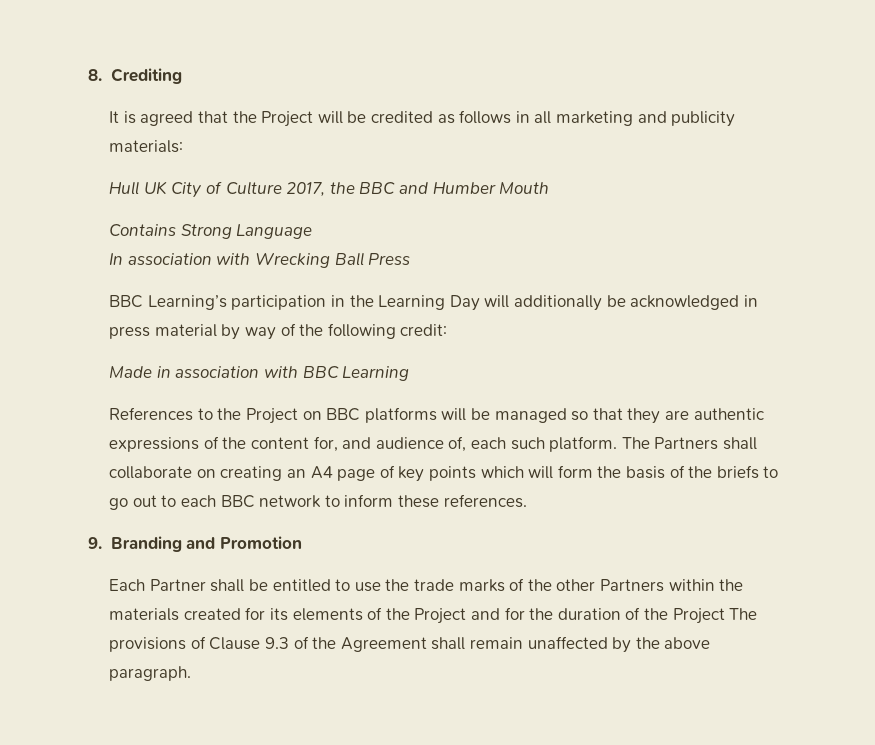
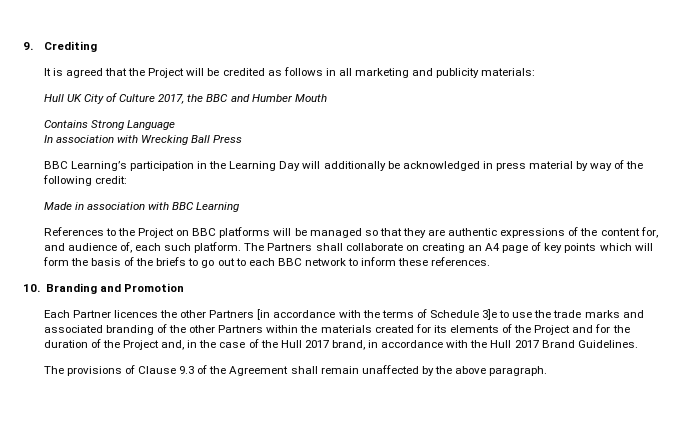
[88,69,102,81] 8. -> [23,42,33,50] 9.
[88,537,102,549] 9. -> [23,284,40,292] 10.
[210,579,331,592] shall be entitled -> [113,309,498,320] licences the other Partners [in accordance with the terms of Schedule 3]e
(505, 585) none -> [622,310,644,318] [43,325,154,335] and associated branding
(725, 616) none -> [161,339,638,350] and, in the case of the Hull 2017 brand, in accordance with the Hull 2017 Brand Guidelines. //

